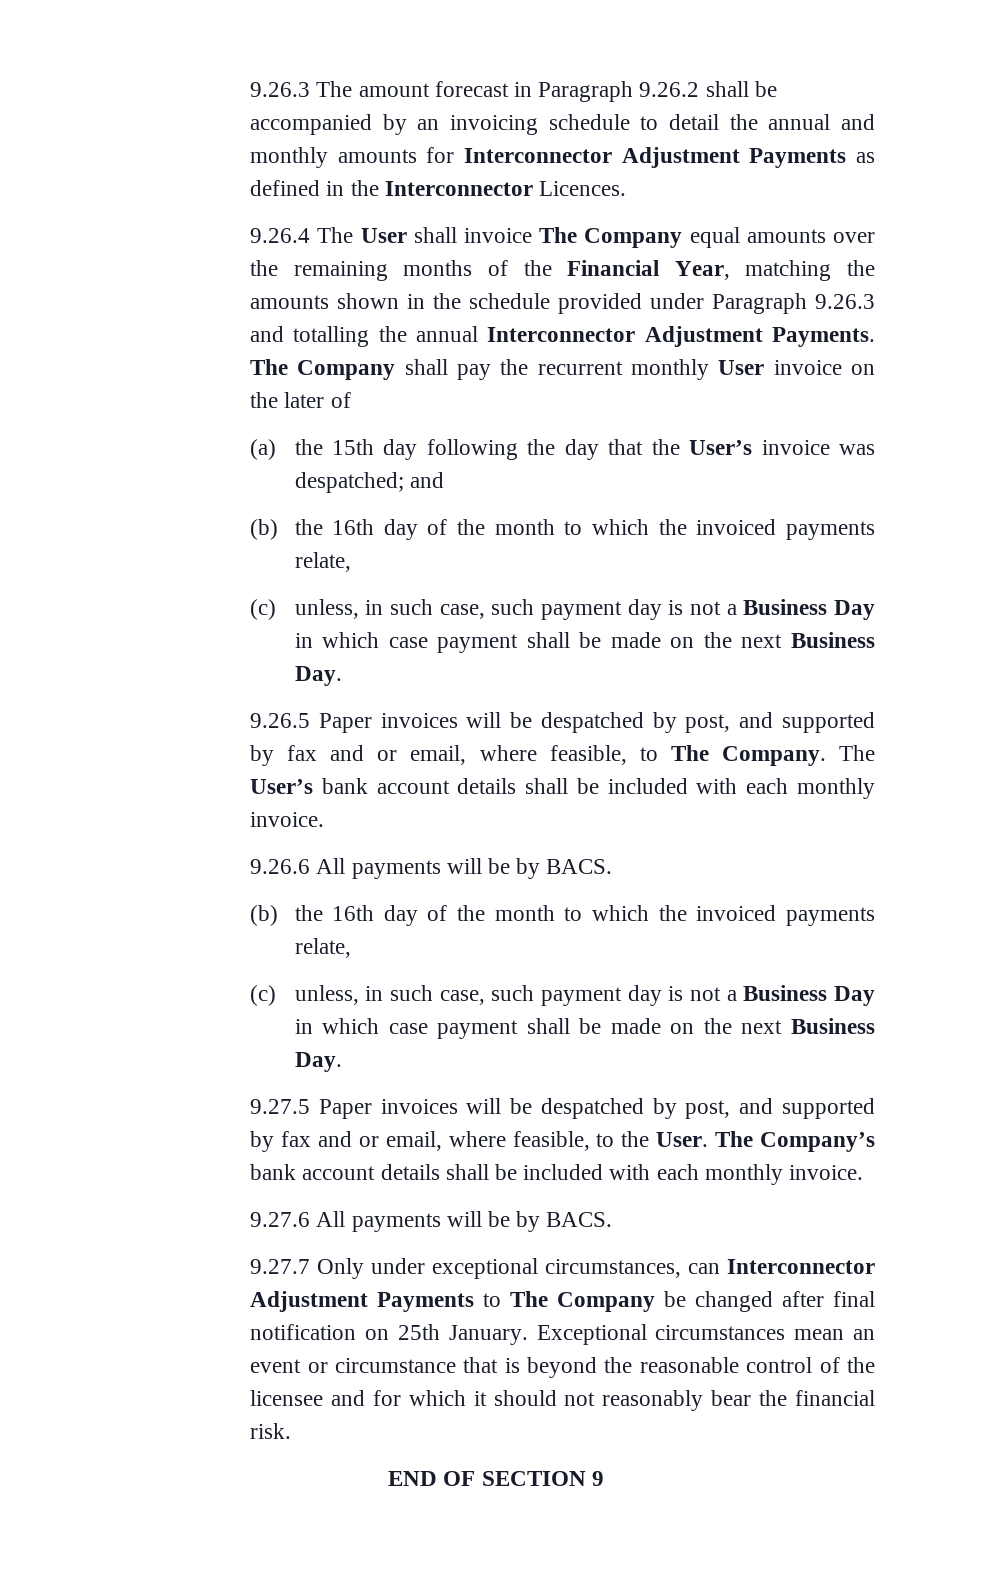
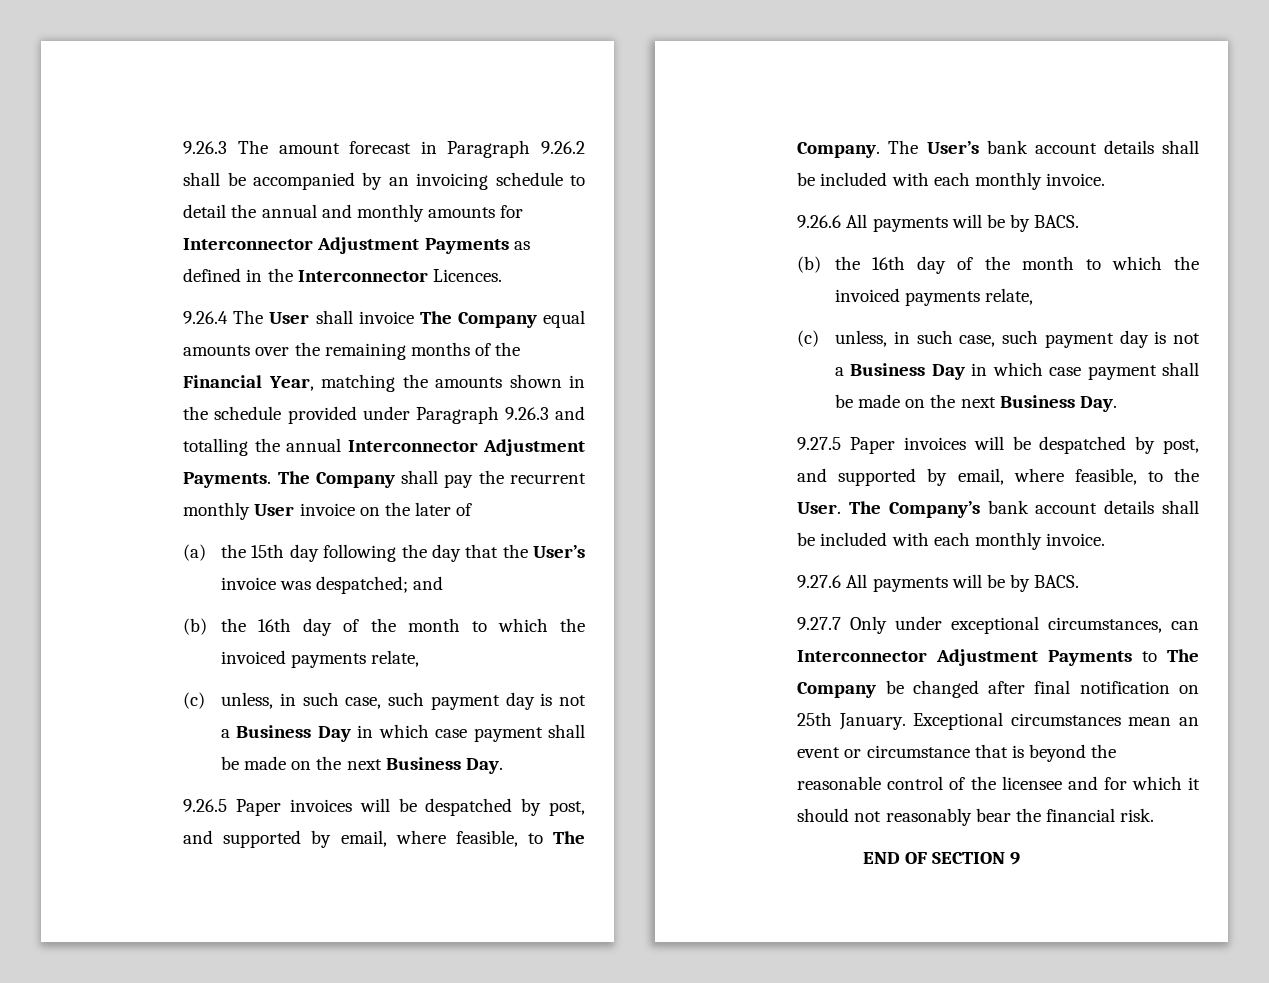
[287,745,398,761] fax and or -> (332, 839) none
[281,1131,379,1147] fax and or -> (948, 477) none

